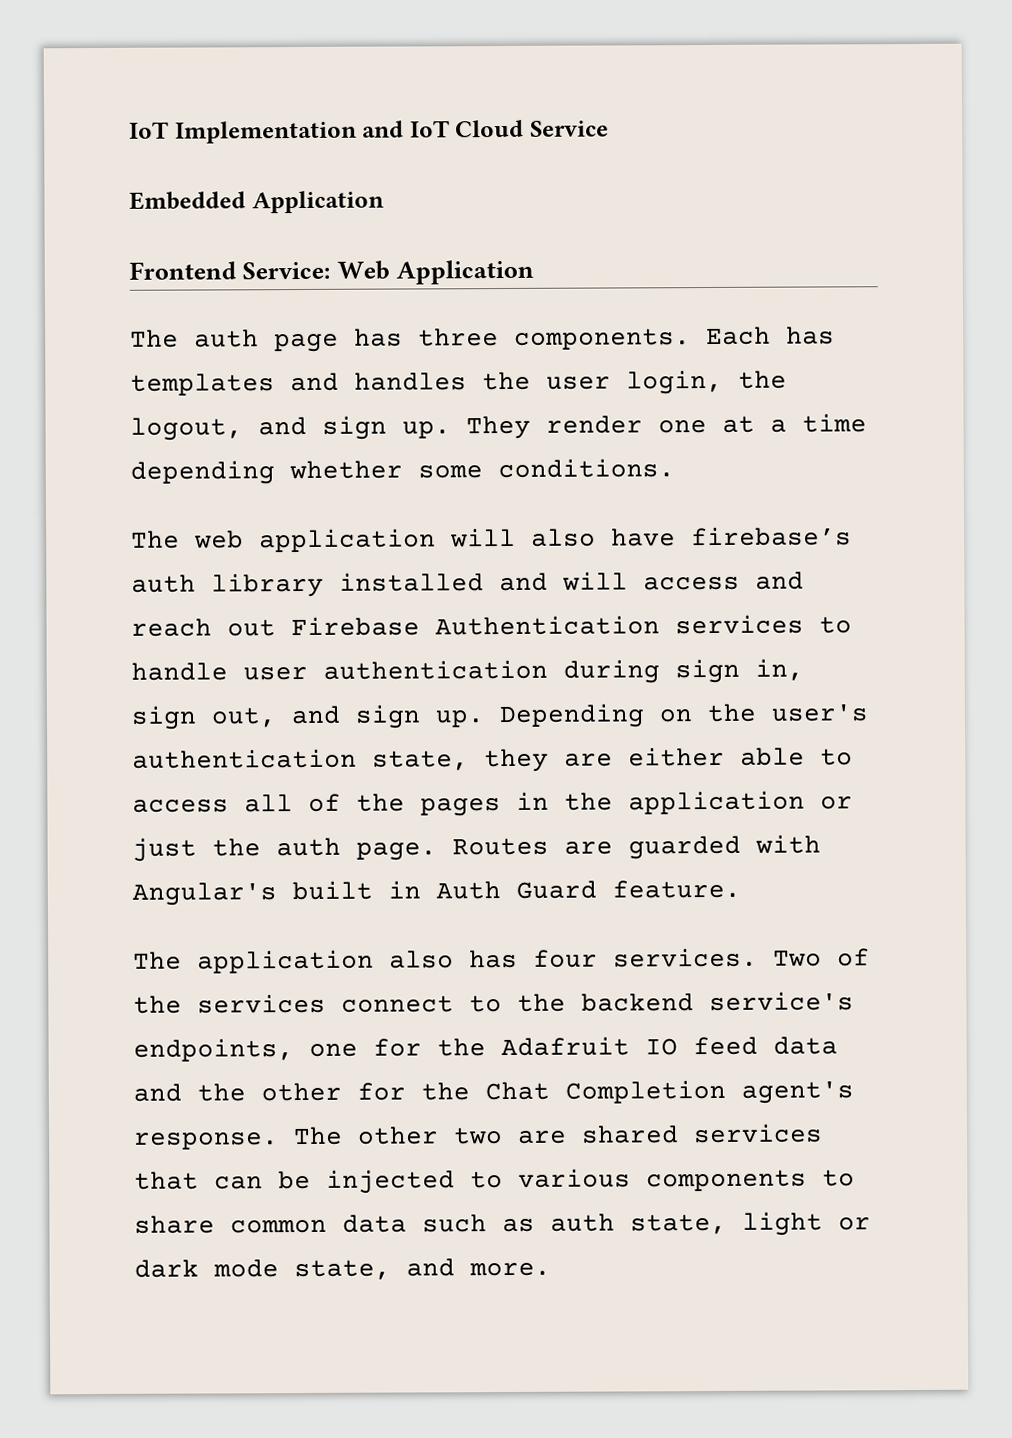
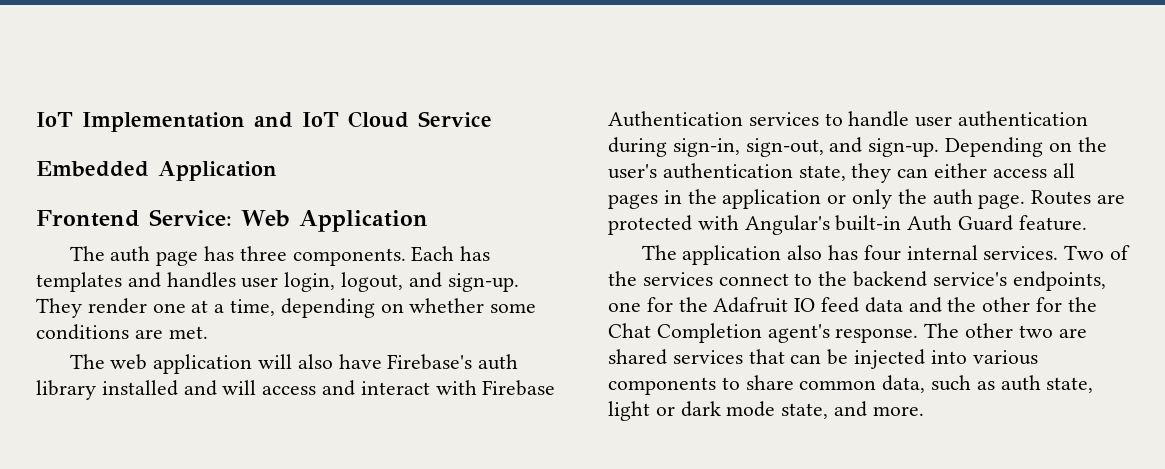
[482,371,531,391] the -> (236, 280) none
[738,370,787,389] the -> (336, 282) none
[322,415,451,440] sign up. -> [447,273,519,292] sign-up.
[802,413,867,433] [130,458,675,485] time depending whether some conditions. -> [230,298,537,318] [36,324,208,340] time, depending on whether some conditions are met.
[691,526,852,547] firebase’s -> [387,354,473,370] Firebase's
[131,618,276,637] reach out -> [360,380,477,395] interact with
[675,658,804,684] [131,704,485,730] sign in, sign out, and sign up. -> [672,137,940,157] sign-in, sign-out, and sign-up.
[564,746,853,767] [132,793,405,813] are either able to access all of the -> [897,163,1075,178] can either access all
[132,837,197,862] just -> [852,189,893,209] only
[628,835,741,860] guarded -> [608,215,692,235] protected
[292,880,421,901] built in -> [835,215,902,231] built-in
(598, 958) none -> [906,245,978,260] internal
[470,1171,503,1189] to -> [930,350,967,364] into
[342,1214,407,1233] data -> [882,375,926,393] data,

